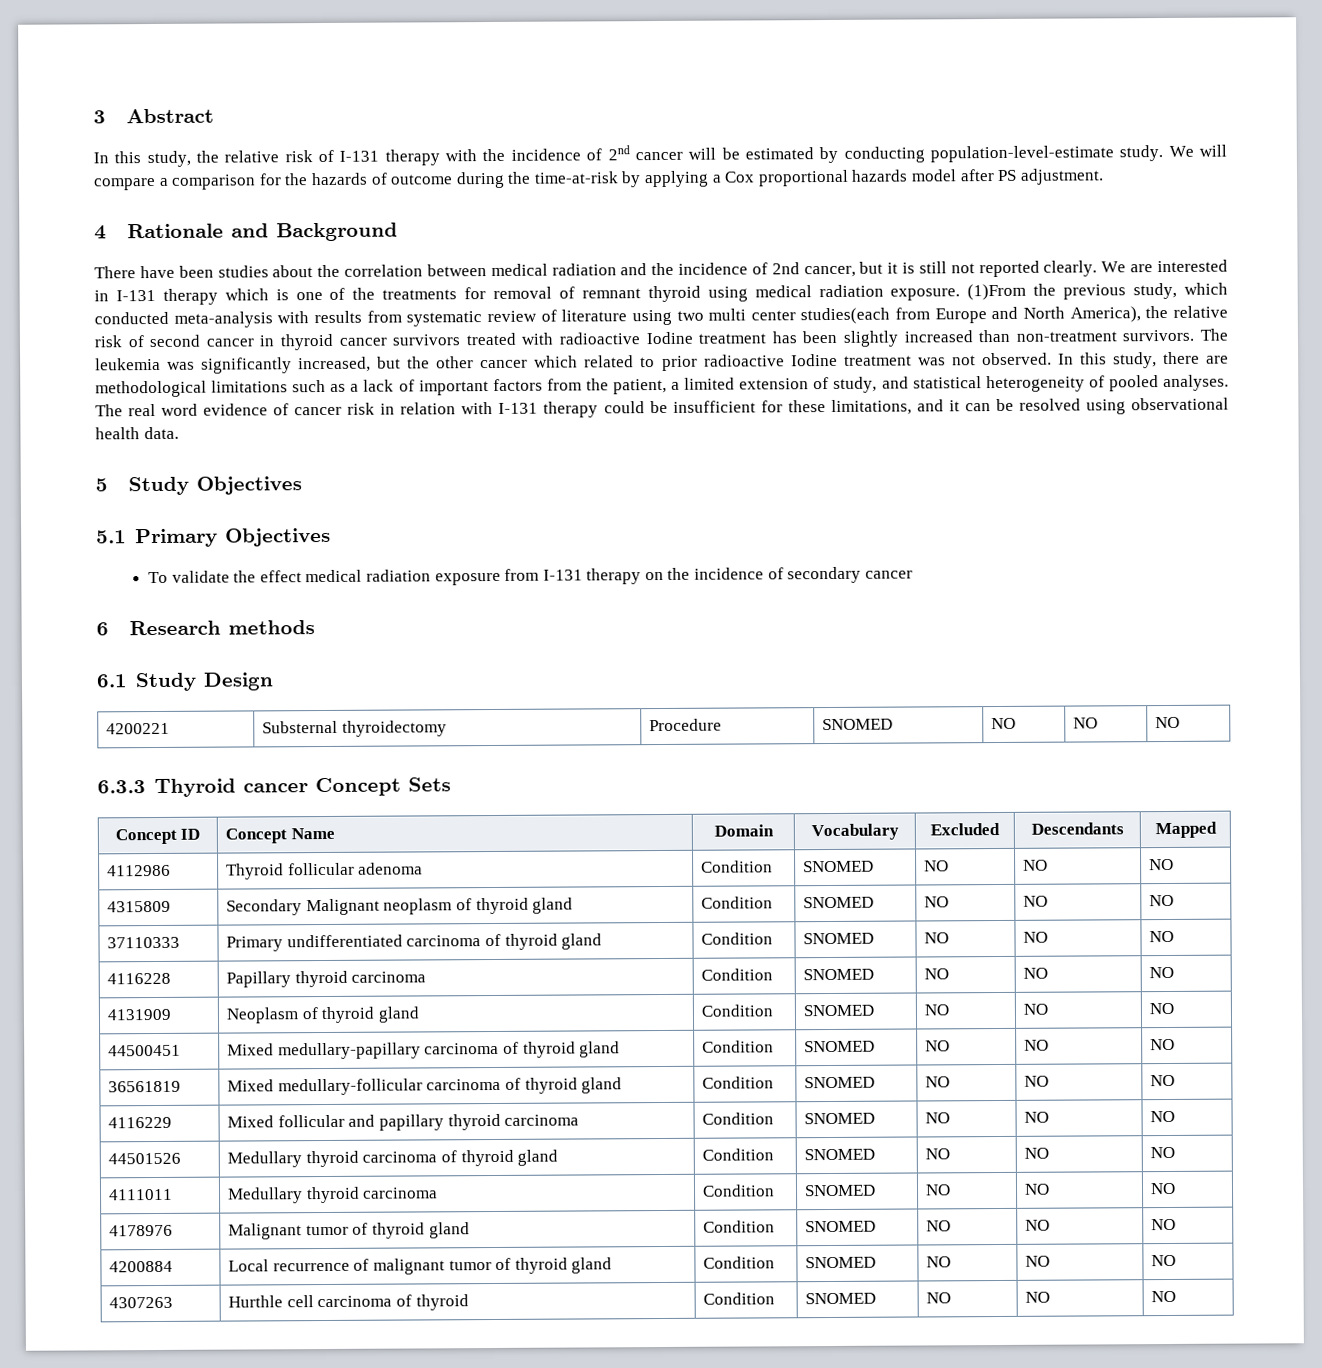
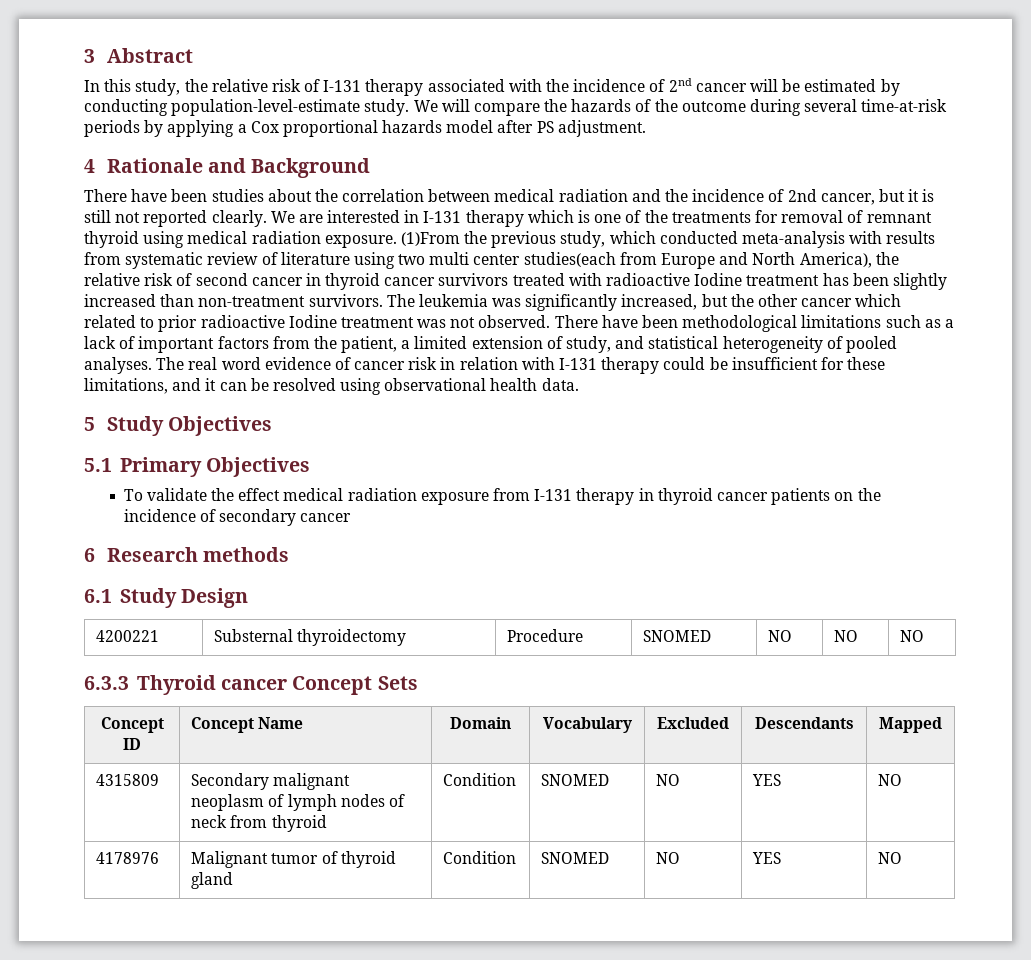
(440, 157) none -> [427,79,505,92] associated
[158,173,282,190] a comparison for -> (540, 109) none
(388, 178) none -> [654,99,678,112] the
[507,171,619,184] the time-at-risk -> [804,99,948,112] [84,120,140,137] several time-at-risk periods
[1057,351,1229,369] In this study, there are -> [554,315,679,328] There have been
(642, 576) none -> [638,488,831,505] in thyroid cancer patients
[107,864,172,877] [226,862,424,880] [701,860,774,873] [803,860,875,873] [924,860,950,872] [1023,859,1049,871] [1149,858,1175,871] [107,900,172,913] [226,897,574,916] [701,896,774,909] [803,896,875,909] [924,896,950,908] [1023,895,1049,907] [1149,894,1175,907] [107,936,181,949] [226,933,603,952] [701,932,774,945] [803,932,875,945] [924,932,950,944] [1023,931,1049,943] [1149,930,1175,943] [107,972,172,985] [226,970,427,988] [701,968,774,981] [803,968,875,981] [924,968,950,980] [1023,967,1049,979] [1149,966,1175,979] [107,1008,172,1021] [226,1006,420,1024] [701,1004,774,1017] [803,1004,875,1017] [924,1004,950,1016] [1023,1003,1049,1015] [1149,1002,1175,1015] [108,1044,182,1057] [227,1041,621,1060] [702,1040,775,1053] [804,1040,876,1053] [925,1040,951,1052] [1024,1039,1050,1051] [1150,1038,1176,1051] [108,1080,182,1093] [227,1077,623,1096] [702,1076,775,1089] [804,1076,876,1089] [925,1076,951,1088] [1024,1075,1050,1087] [1150,1074,1176,1087] [108,1116,173,1129] [227,1113,580,1131] [702,1112,775,1125] [804,1112,876,1125] [925,1112,951,1124] [1024,1111,1050,1123] [1150,1110,1176,1123] [108,1152,182,1165] [227,1149,559,1168] [702,1148,775,1161] [804,1148,876,1161] [925,1148,951,1160] [1024,1147,1050,1159] [1150,1146,1176,1159] [108,1188,174,1201] [227,1186,439,1204] [702,1184,776,1197] [804,1184,877,1197] [925,1184,952,1196] [1024,1183,1051,1195] 4112986 | Thyroid follicular adenoma | Condition | SNOMED | NO | NO | NO // 4315809 | Secondary Malignant neoplasm of thyroid gland | Condition | SNOMED | NO | NO | NO // 37110333 | Primary undifferentiated carcinoma of thyroid gland | Condition | SNOMED | NO | NO | NO // 4116228 | Papillary thyroid carcinoma | Condition | SNOMED | NO | NO | NO // 4131909 | Neoplasm of thyroid gland | Condition | SNOMED | NO | NO | NO // 44500451 | Mixed medullary-papillary carcinoma of thyroid gland | Condition | SNOMED | NO | NO | NO // 36561819 | Mixed medullary-follicular carcinoma of thyroid gland | Condition | SNOMED | NO | NO | NO // 4116229 | Mixed follicular and papillary thyroid carcinoma | Condition | SNOMED | NO | NO | NO // 44501526 | Medullary thyroid carcinoma of thyroid gland | Condition | SNOMED | NO | NO | NO // 4111011 | Medullary thyroid carcinoma | Condition | SNOMED | NO | NO -> [96,774,160,786] [191,773,351,790] [191,794,406,811] [191,815,327,832] [443,773,517,786] [541,774,610,786] [656,774,681,786] [752,774,782,786] 4315809 | Secondary malignant neoplasm of lymph nodes of neck from thyroid | Condition | SNOMED | NO | YES
[1025,1219,1051,1231] [1151,1218,1177,1231] [109,1260,174,1273] [228,1257,613,1275] [703,1256,776,1269] [805,1256,877,1269] [926,1256,952,1268] [1025,1255,1051,1267] [1151,1254,1177,1267] [109,1296,174,1309] [228,1294,469,1311] [703,1292,776,1305] [805,1292,877,1305] [926,1292,952,1304] [1025,1291,1051,1303] [1151,1290,1177,1303] NO | NO // 4200884 | Local recurrence of malignant tumor of thyroid gland | Condition | SNOMED | NO | NO | NO // 4307263 | Hurthle cell carcinoma of thyroid | Condition | SNOMED | NO | NO | NO -> [752,852,782,864] [878,852,903,864] YES | NO

